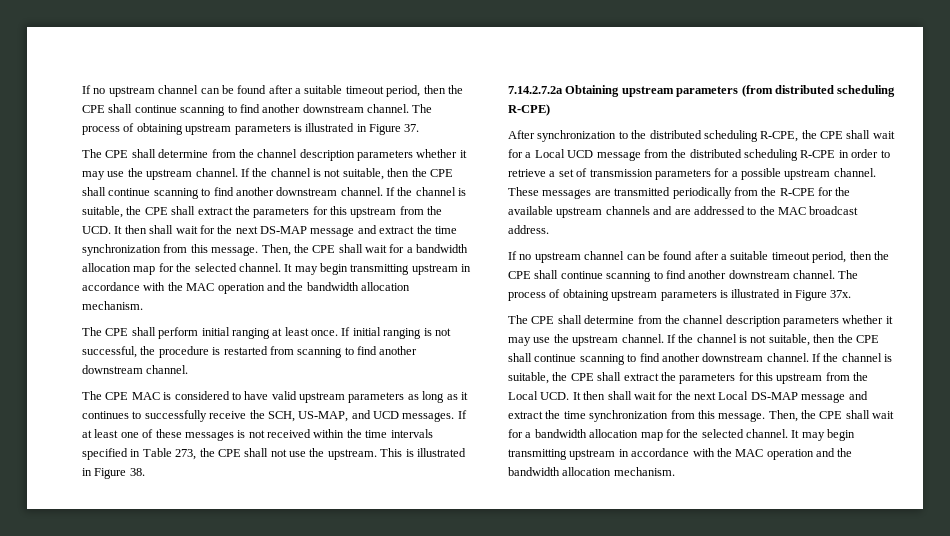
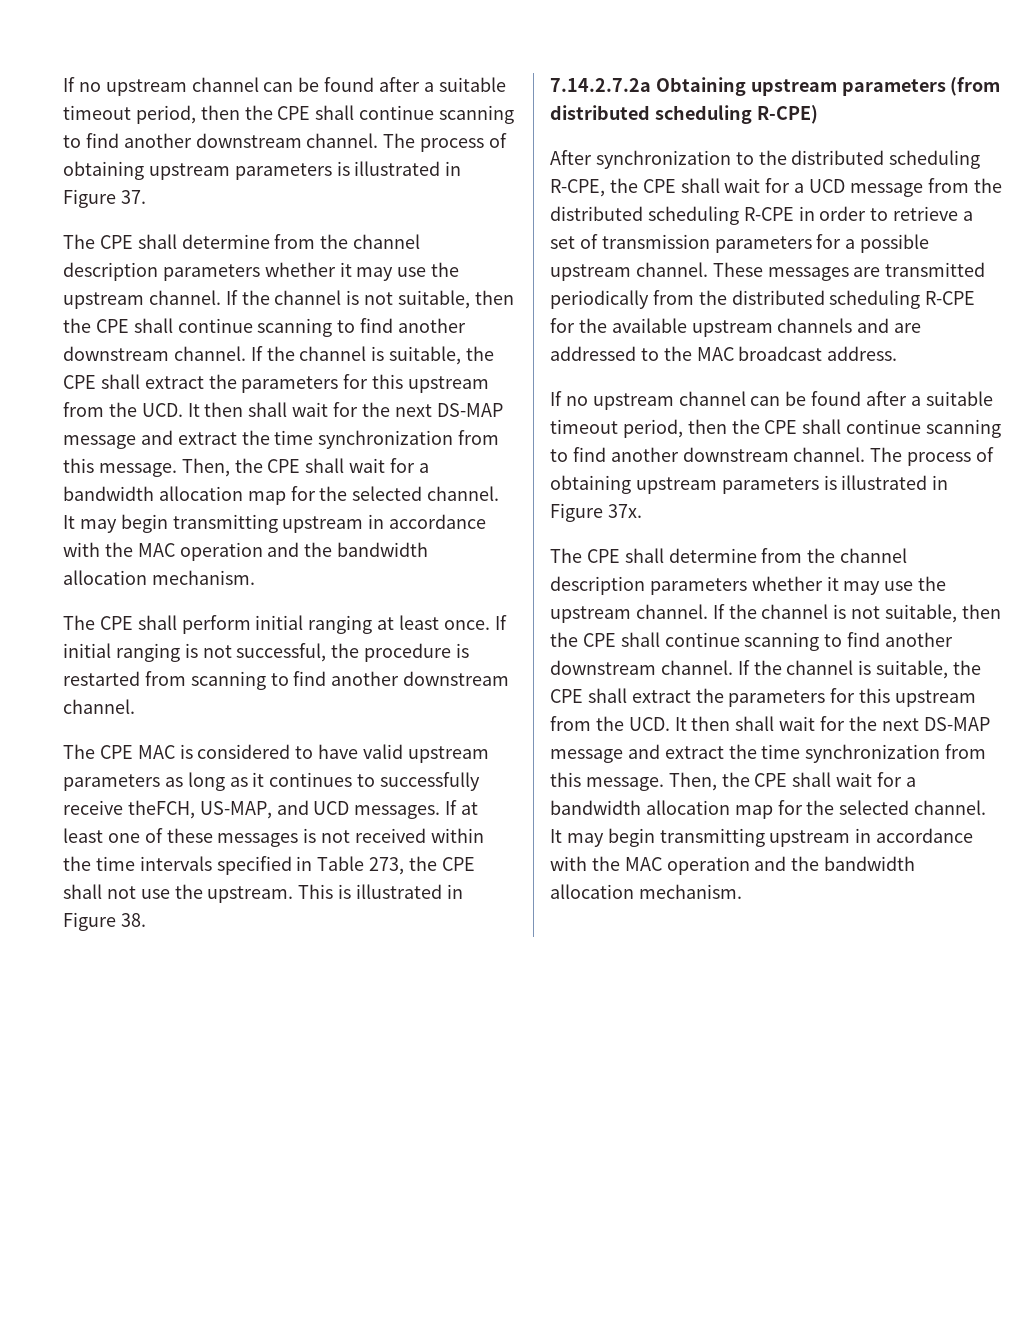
[249,410,295,422] the SCH, -> [127,800,195,819] theFCH,
[534,149,565,158] Local -> (805, 188) none
(777, 191) none -> [731,290,921,309] distributed scheduling
[508,391,749,400] Local UCD. It then shall wait for the next Local -> [628,716,919,731] UCD. It then shall wait for the next

